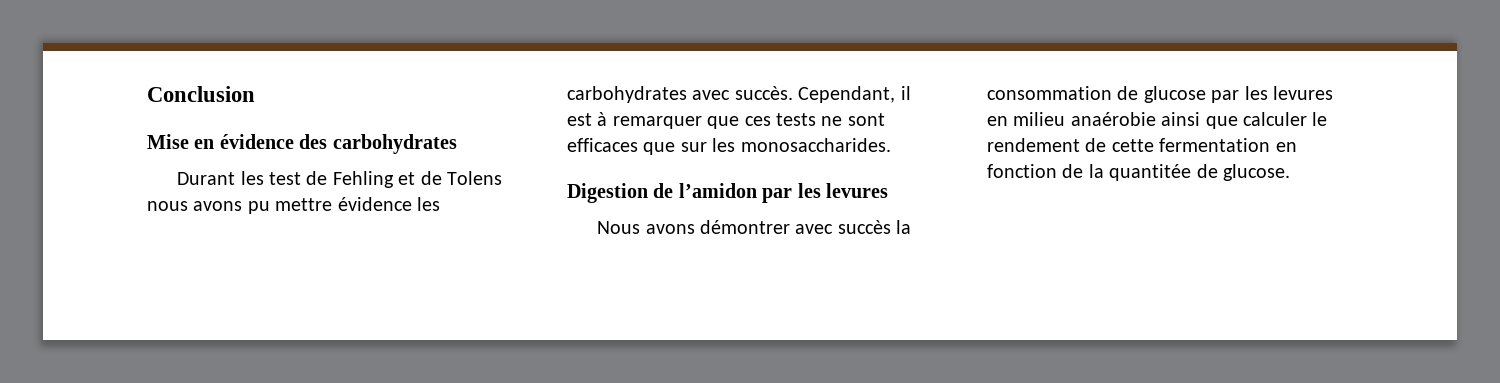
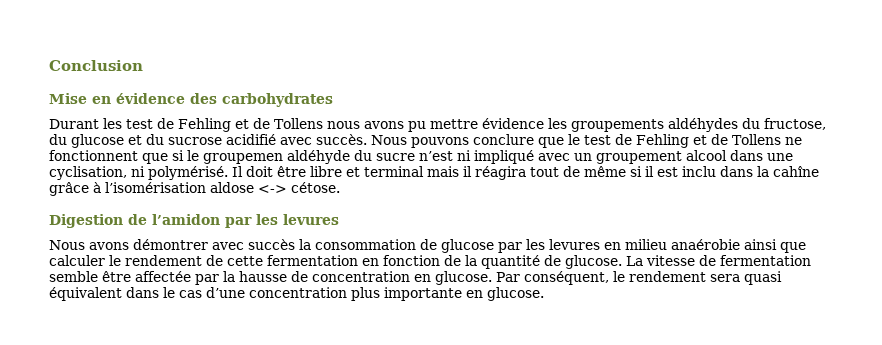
[447,171,503,185] Tolens -> [274,118,323,129] Tollens
[567,86,911,103] [567,112,885,129] [567,138,891,155] carbohydrates avec succès. Cependant, il est à remarquer que ces tests ne sont efficaces que sur les monosaccharides. -> [570,118,826,132] [49,134,802,148] [49,150,793,164] [49,166,819,180] [49,182,340,196] groupements aldéhydes du fructose, du glucose et du sucrose acidifié avec succès. Nous pouvons conclure que le test de Fehling et de Tollens ne fonctionnent que si le groupemen aldéhyde du sucre n’est ni impliqué avec un groupement alcool dans une cyclisation, ni polymérisé. Il doit être libre et terminal mais il réagira tout de même si il est inclu dans la cahîne grâce à l’isomérisation aldose <-> cétose.
[1109,164,1192,181] quantitée -> [481,255,540,269] quantité
(1290, 172) none -> [626,255,811,266] [49,271,782,285] [49,287,544,301] La vitesse de fermentation semble être affectée par la hausse de concentration en glucose. Par conséquent, le rendement sera quasi équivalent dans le cas d’une concentration plus importante en glucose.

